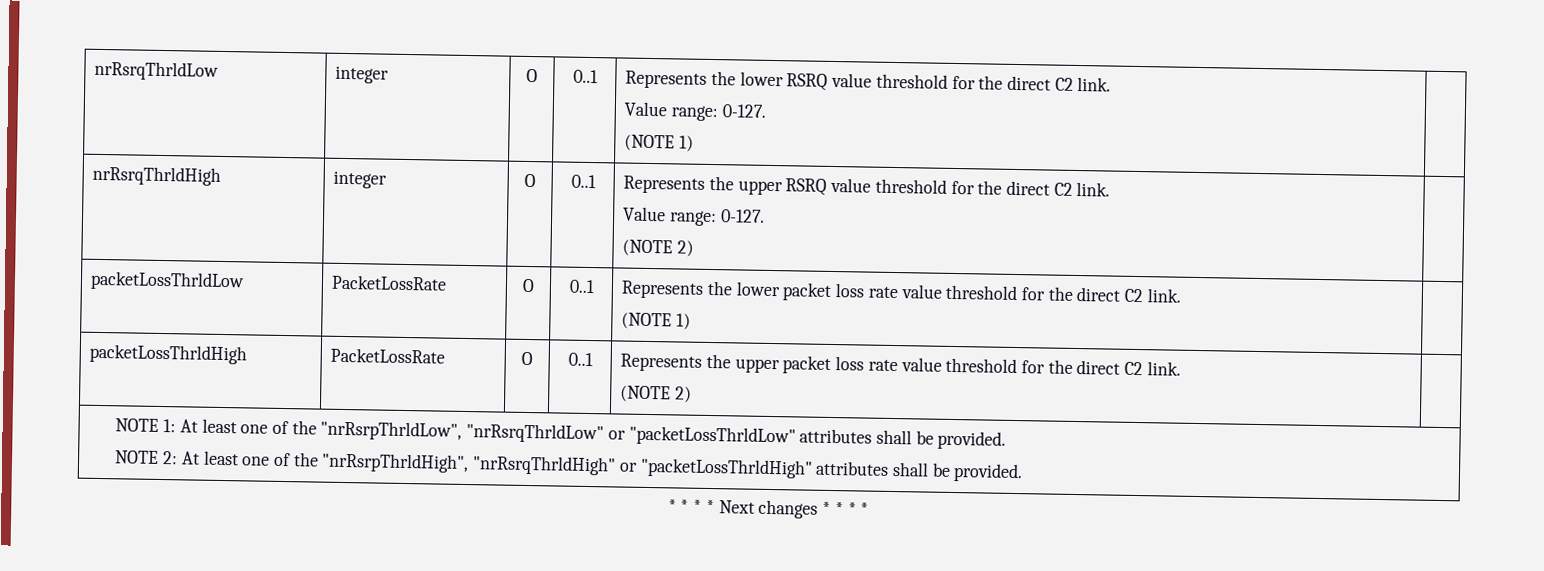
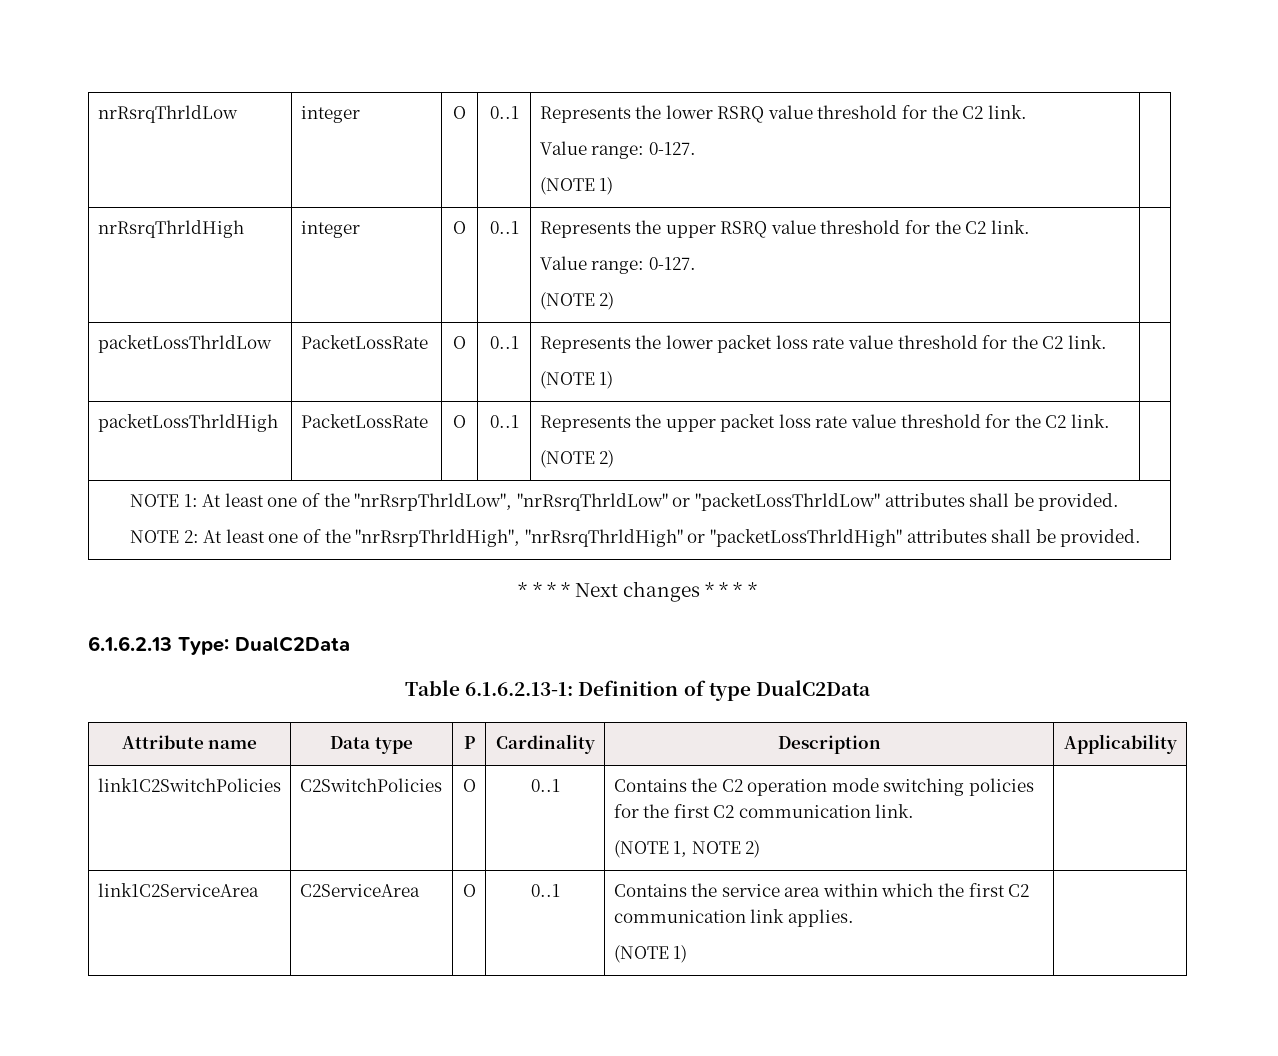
[1007,75,1052,91] direct -> (958, 112) none
[1006,180,1051,196] direct -> (961, 227) none
[1076,287,1122,302] direct -> (1038, 342) none
[1076,360,1121,375] direct -> (1041, 421) none
(870, 509) none -> [88,636,350,655] [405,680,871,701] [121,735,258,749] [330,736,413,754] [463,736,475,749] [495,734,595,754] [777,735,881,754] [1063,734,1177,754] [97,778,281,792] [299,778,442,792] [462,779,476,792] [530,779,560,792] [613,778,1035,796] [613,804,915,818] [613,840,761,858] [97,883,259,897] [299,884,420,897] [462,884,476,897] [530,884,560,897] [613,883,1030,897] [613,909,854,927] [613,945,688,963] // 6.1.6.2.13 Type: DualC2Data // Table 6.1.6.2.13-1: Definition of type DualC2Data // Attribute name | Data type | P | Cardinality | Description | Applicability // link1C2SwitchPolicies | C2SwitchPolicies | O | 0..1 | Contains the C2 operation mode switching policies for the first C2 communication link. // (NOTE 1, NOTE 2) | // link1C2ServiceArea | C2ServiceArea | O | 0..1 | Contains the service area within which the first C2 communication link applies. // (NOTE 1) |

